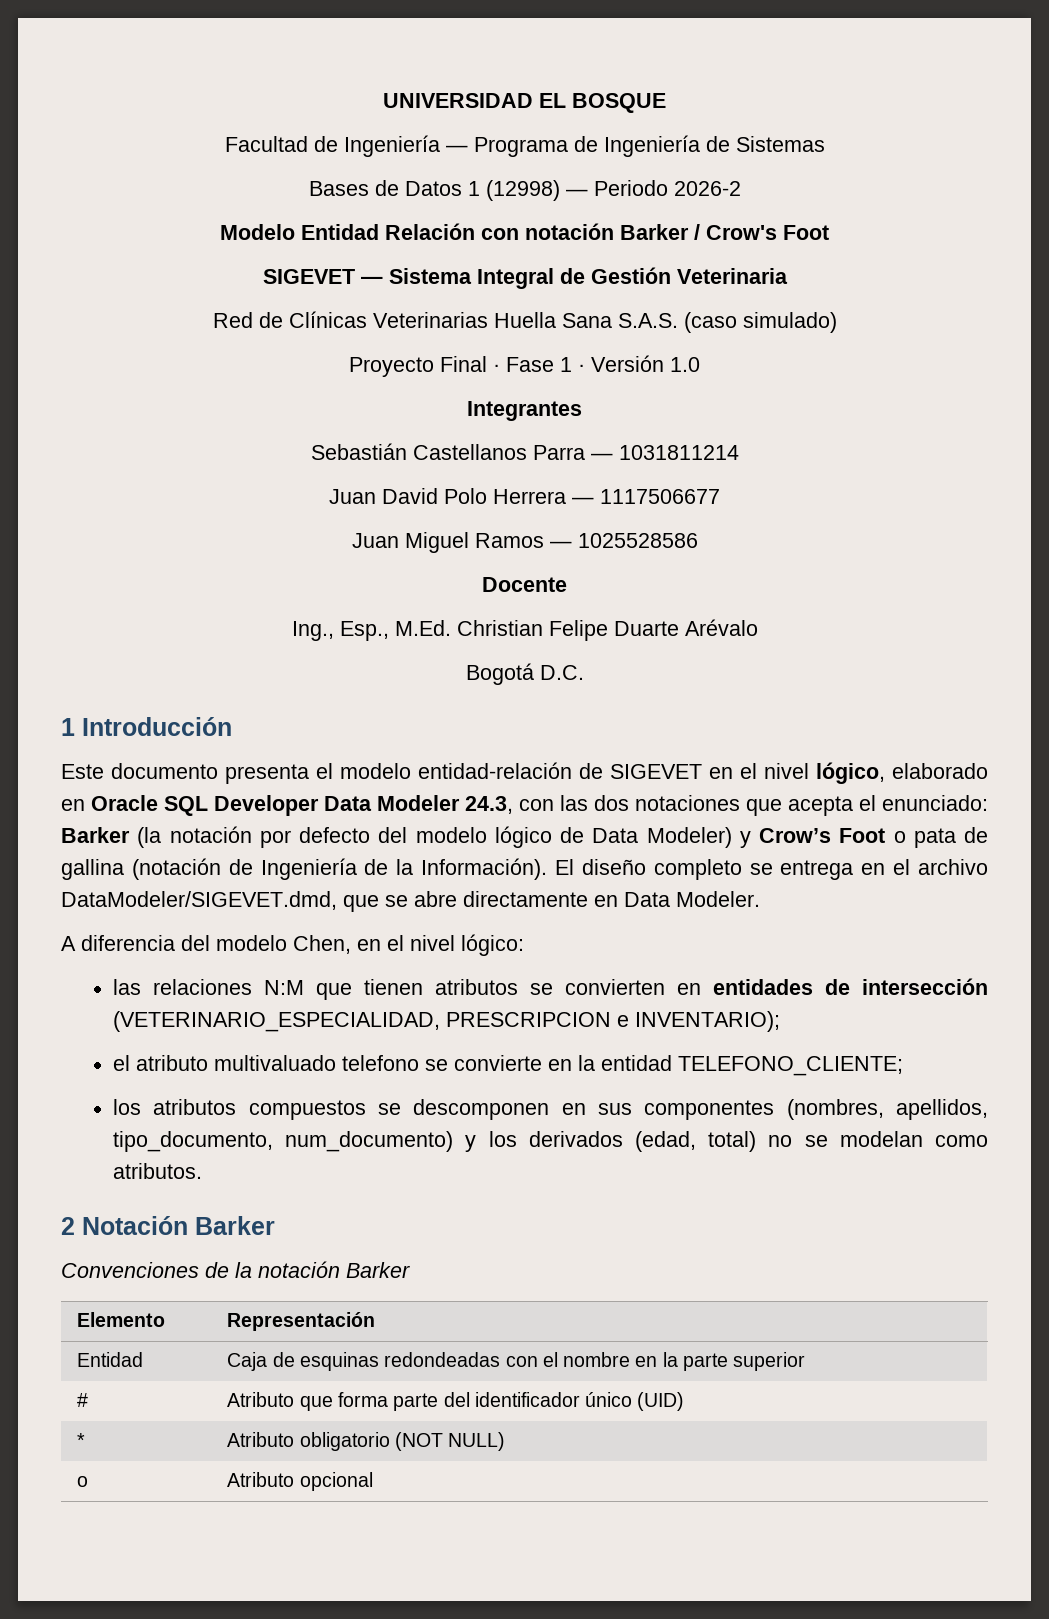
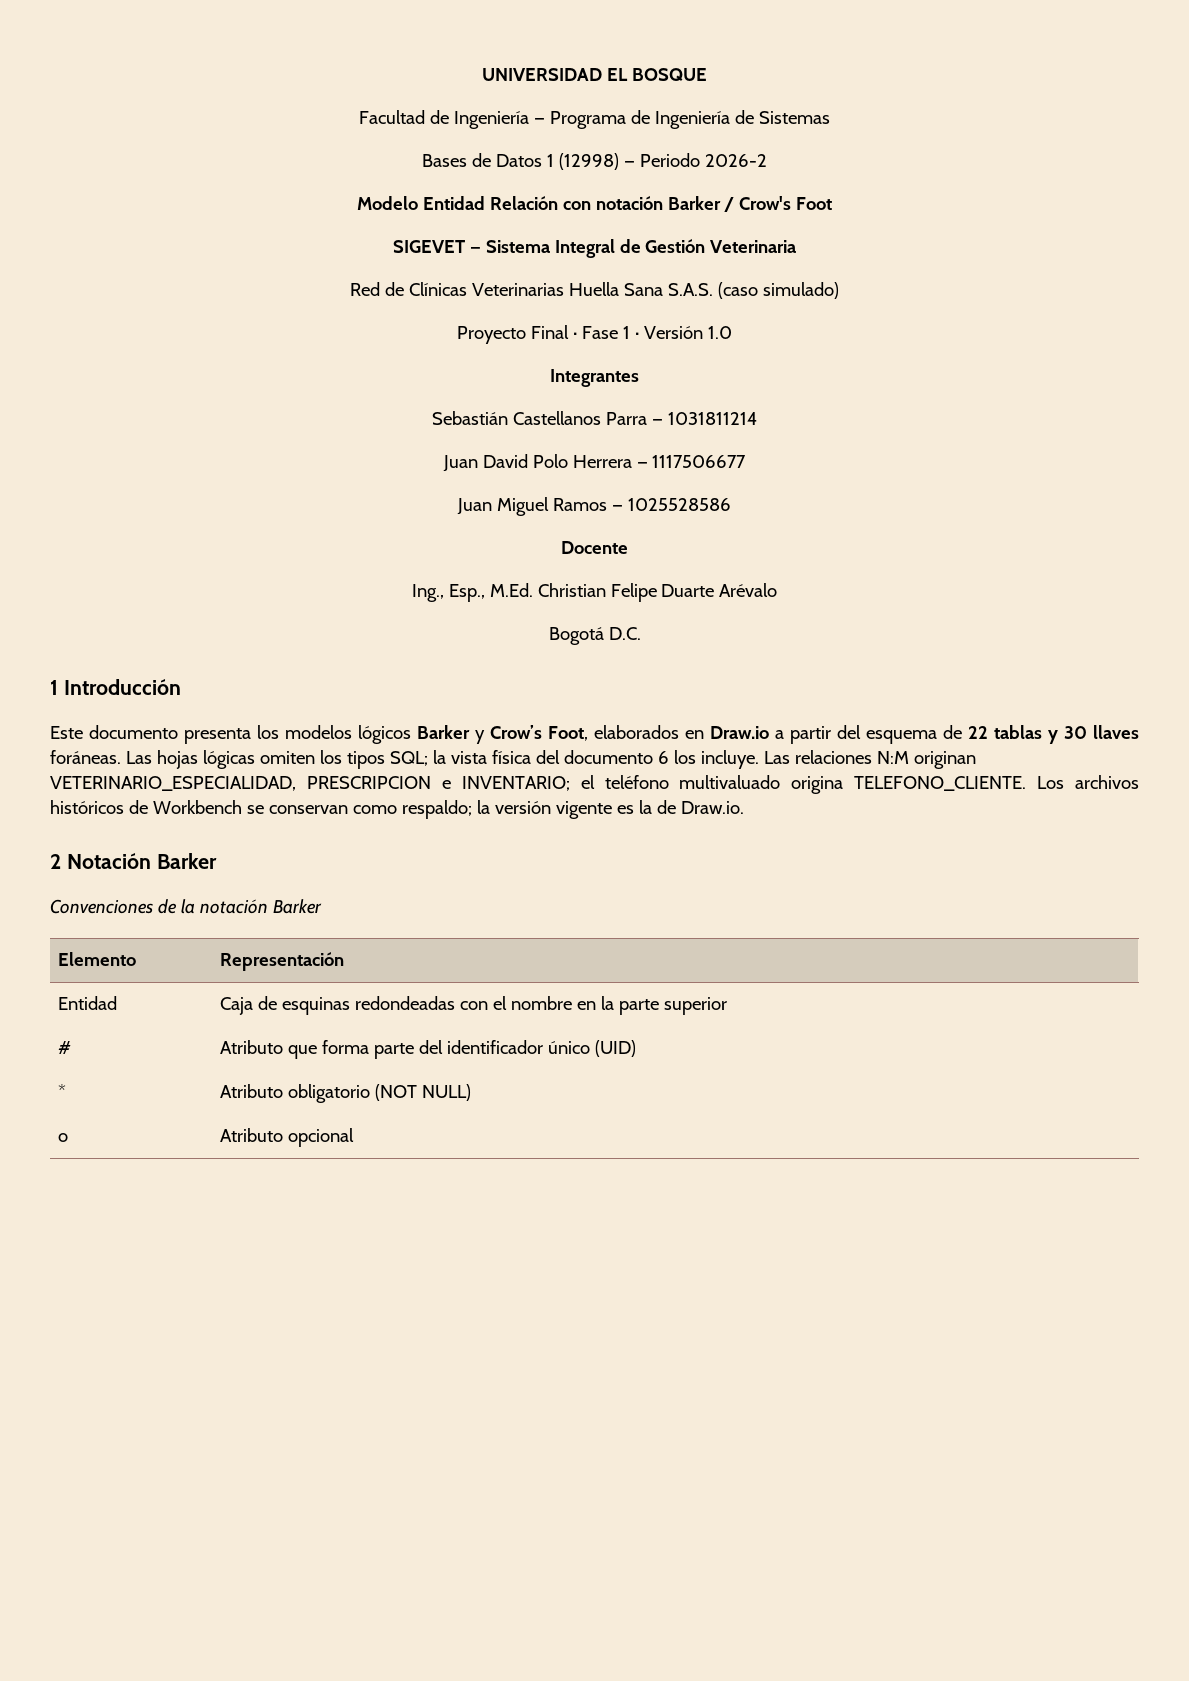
[316,762,988,784] [61,795,988,816] [61,826,988,848] [61,858,989,880] [61,891,760,912] [61,934,524,956] [112,978,989,1000] [112,1011,780,1032] [112,1055,903,1076] [112,1099,988,1120] [112,1131,988,1152] [112,1163,202,1179] el modelo entidad-relación de SIGEVET en el nivel lógico, elaborado en Oracle SQL Developer Data Modeler 24.3, con las dos notaciones que acepta el enunciado: Barker (la notación por defecto del modelo lógico de Data Modeler) y Crow’s Foot o pata de gallina (notación de Ingeniería de la Información). El diseño completo se entrega en el archivo DataModeler/SIGEVET.dmd, que se abre directamente en Data Modeler. // A diferencia del modelo Chen, en el nivel lógico: // las relaciones N:M que tienen atributos se convierten en entidades de intersección (VETERINARIO_ESPECIALIDAD, PRESCRIPCION e INVENTARIO); // el atributo multivaluado telefono se convierte en la entidad TELEFONO_CLIENTE; // los atributos compuestos se descomponen en sus componentes (nombres, apellidos, tipo_documento, num_documento) y los derivados (edad, total) no se modelan como atributos. -> [257,725,1139,744] [50,750,976,769] [50,775,1139,794] [50,800,744,819] los modelos lógicos Barker y Crow’s Foot, elaborados en Draw.io a partir del esquema de 22 tablas y 30 llaves foráneas. Las hojas lógicas omiten los tipos SQL; la vista física del documento 6 los incluye. Las relaciones N:M originan VETERINARIO_ESPECIALIDAD, PRESCRIPCION e INVENTARIO; el teléfono multivaluado origina TELEFONO_CLIENTE. Los archivos históricos de Workbench se conservan como respaldo; la versión vigente es la de Draw.io.

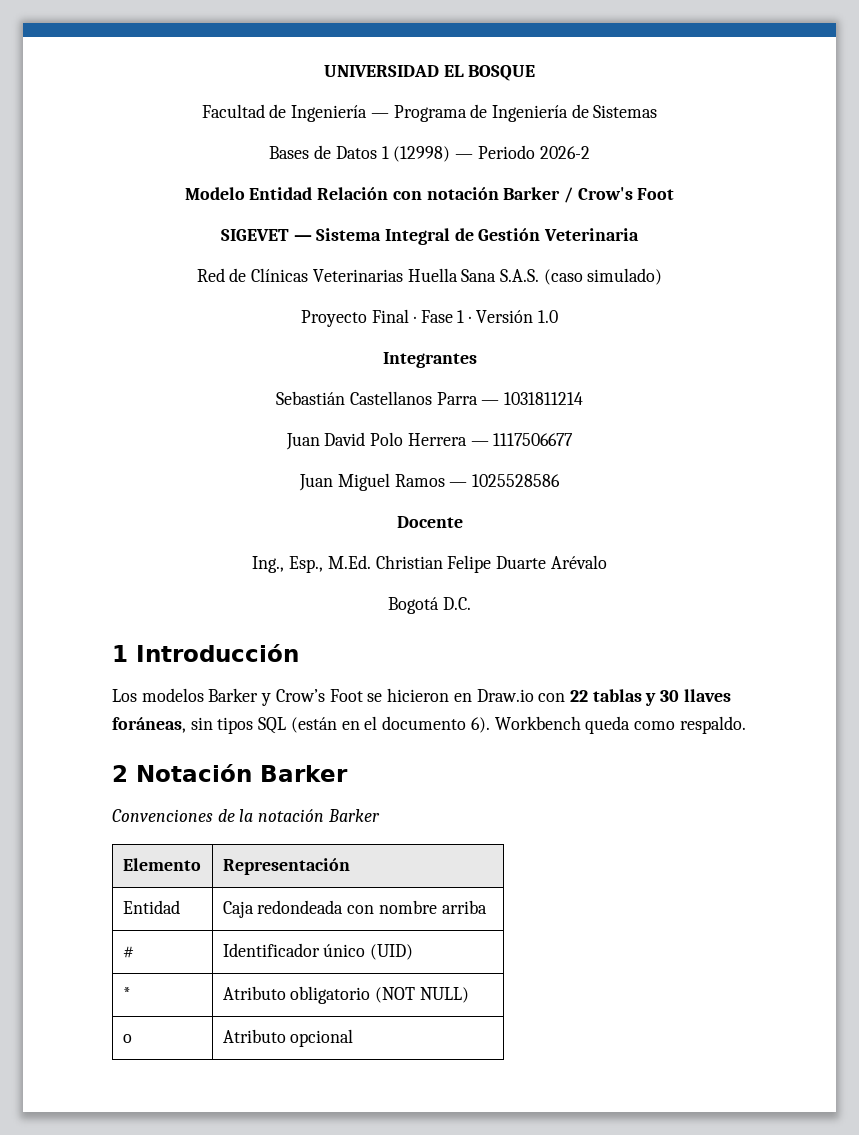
[50,725,962,744] Este documento presenta los modelos lógicos Barker y Crow’s Foot, elaborados en Draw.io a partir del esquema de -> [112,688,566,706] Los modelos Barker y Crow’s Foot se hicieron en Draw.io con
[50,750,976,769] [50,775,1139,794] [50,800,744,819] foráneas. Las hojas lógicas omiten los tipos SQL; la vista física del documento 6 los incluye. Las relaciones N:M originan VETERINARIO_ESPECIALIDAD, PRESCRIPCION e INVENTARIO; el teléfono multivaluado origina TELEFONO_CLIENTE. Los archivos históricos de Workbench se conservan como respaldo; la versión vigente es la de Draw.io. -> [112,716,746,734] foráneas, sin tipos SQL (están en el documento 6). Workbench queda como respaldo.
[257,996,727,1015] [57,1041,71,1054] [219,1040,543,1059] de esquinas redondeadas con el nombre en la parte superior // # | Atributo que forma parte del identificador -> [257,900,487,914] [122,946,134,958] [222,943,320,957] redondeada con nombre arriba // # | Identificador

